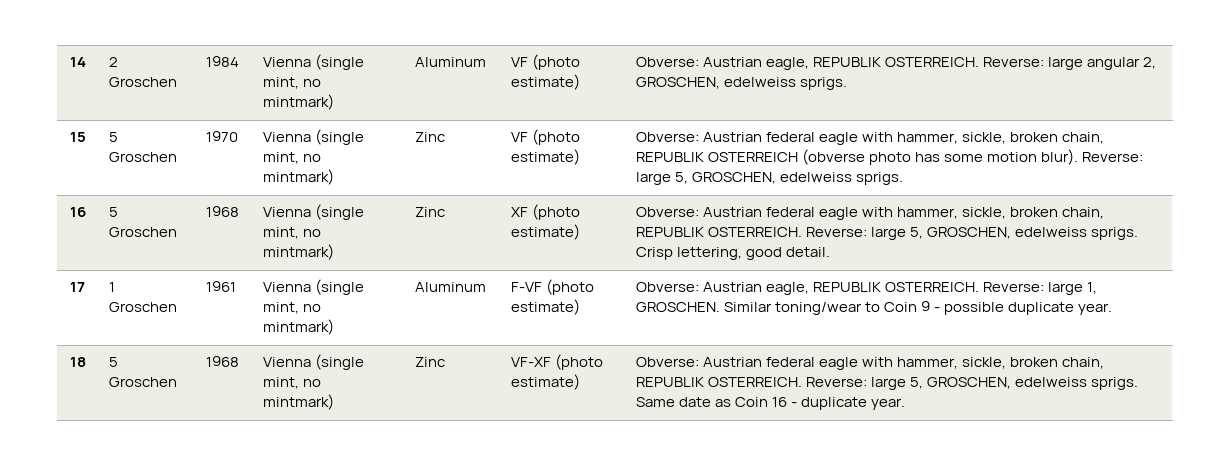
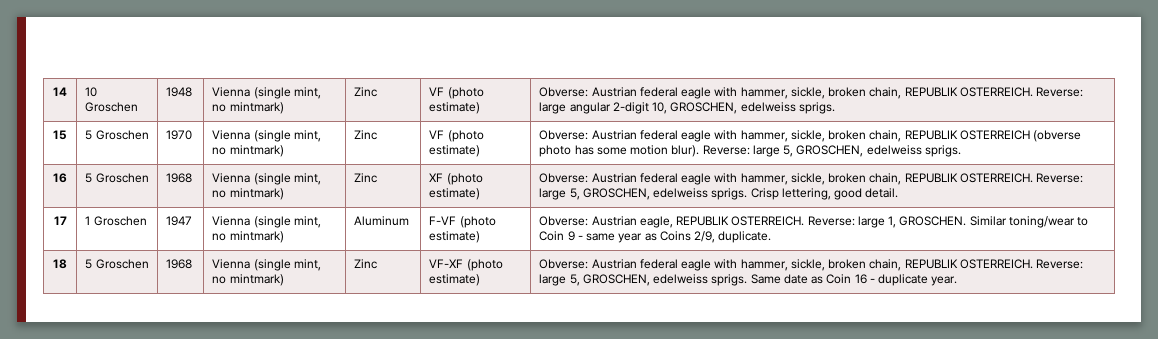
[108,57,118,67] [108,77,177,87] [205,56,239,67] [262,54,364,70] [262,77,321,89] [262,94,334,110] [414,57,486,67] [510,54,580,70] [510,74,580,90] [635,57,809,70] 2 Groschen | 1984 | Vienna (single mint, no mintmark) | Aluminum | VF (photo estimate) | Obverse: Austrian eagle, -> [85,87,98,97] [85,102,139,112] [166,87,193,97] [212,87,321,99] [212,102,284,114] [354,87,378,97] [429,87,484,99] [429,102,481,114] [539,87,902,99] 10 Groschen | 1948 | Vienna (single mint, no mintmark) | Zinc | VF (photo estimate) | Obverse: Austrian federal eagle with hammer, sickle, broken chain,
[1143,57,1157,69] 2, -> [612,102,668,114] 2-digit 10,
[205,281,236,292] 1961 -> [166,216,193,226] 1947
[944,302,1113,315] possible duplicate year. -> [586,231,772,243] same year as Coins 2/9, duplicate.

